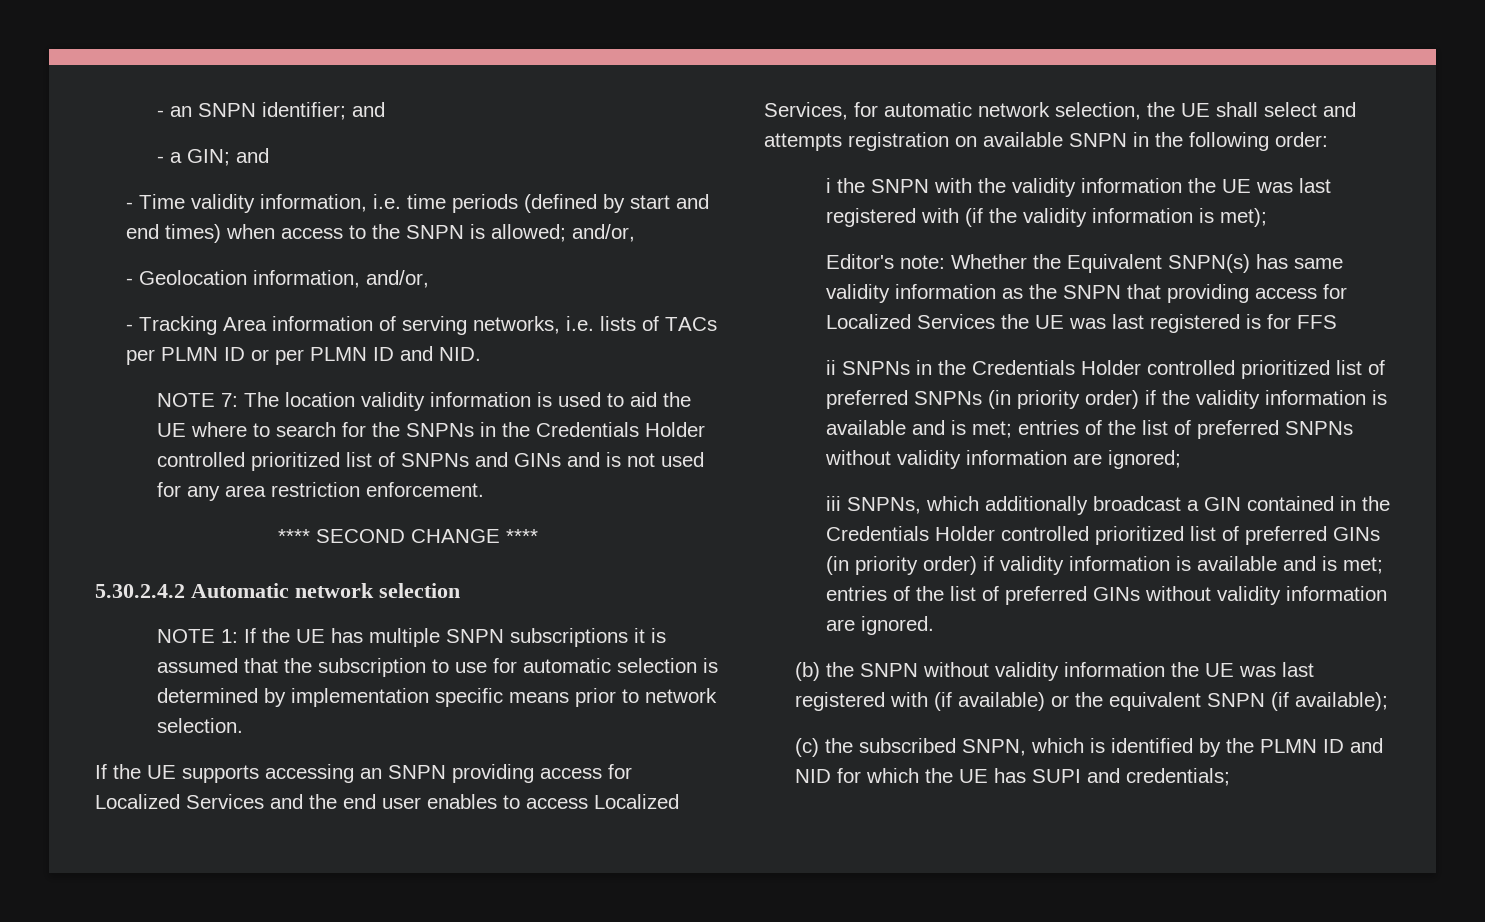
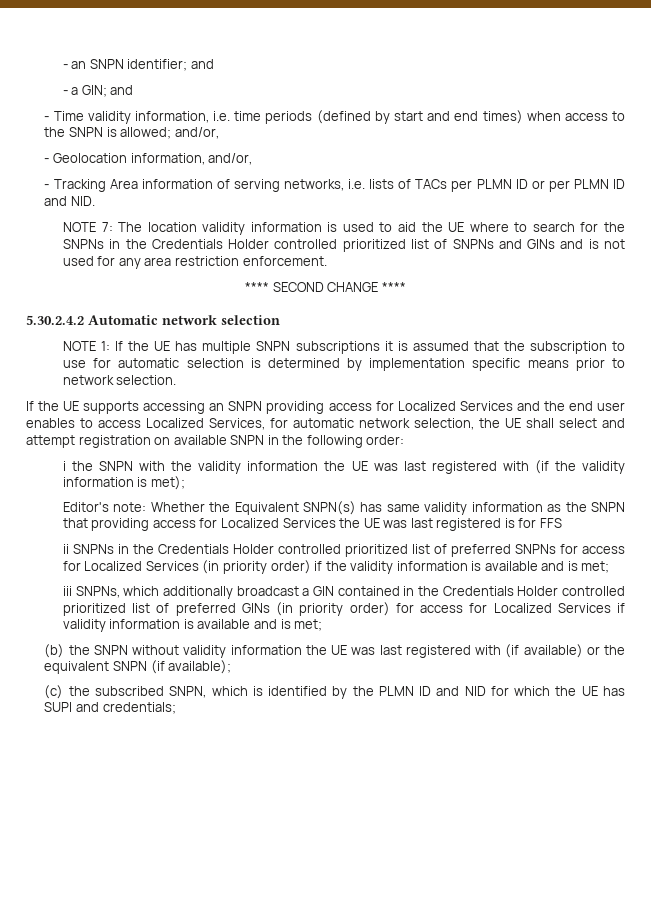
[764,133,842,151] attempts -> [26,435,75,448] attempt
(982, 398) none -> [559,544,625,554] [62,561,199,571] for access for Localized Services
[1017,420,1353,439] [824,450,1181,469] entries of the list of preferred SNPNs without validity information are ignored; -> (610, 567) none
(977, 565) none -> [395,603,611,613] for access for Localized Services
[825,586,1387,605] [825,616,934,635] entries of the list of preferred GINs without validity information are ignored. -> (323, 625) none

